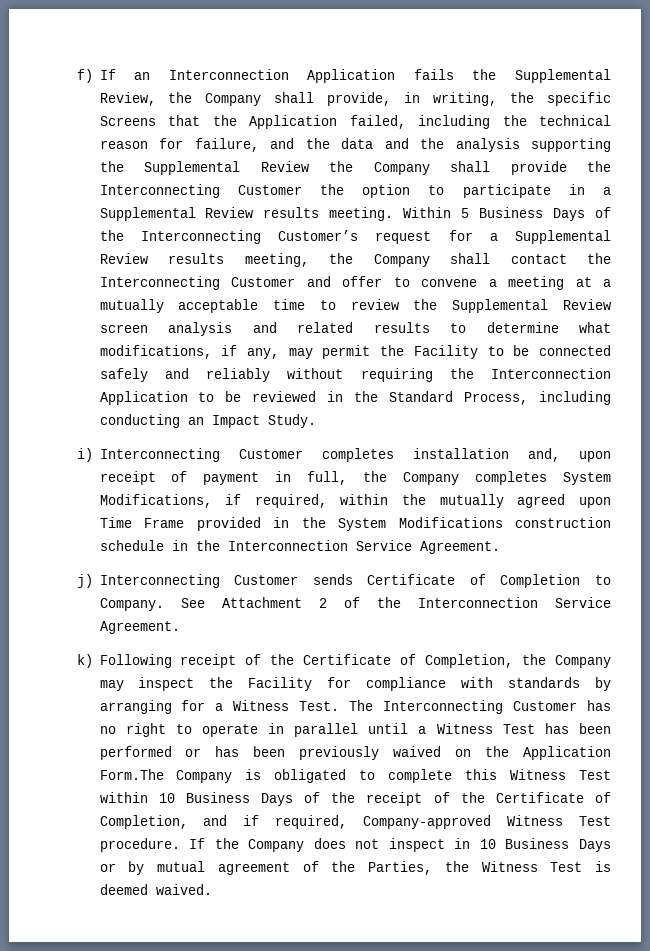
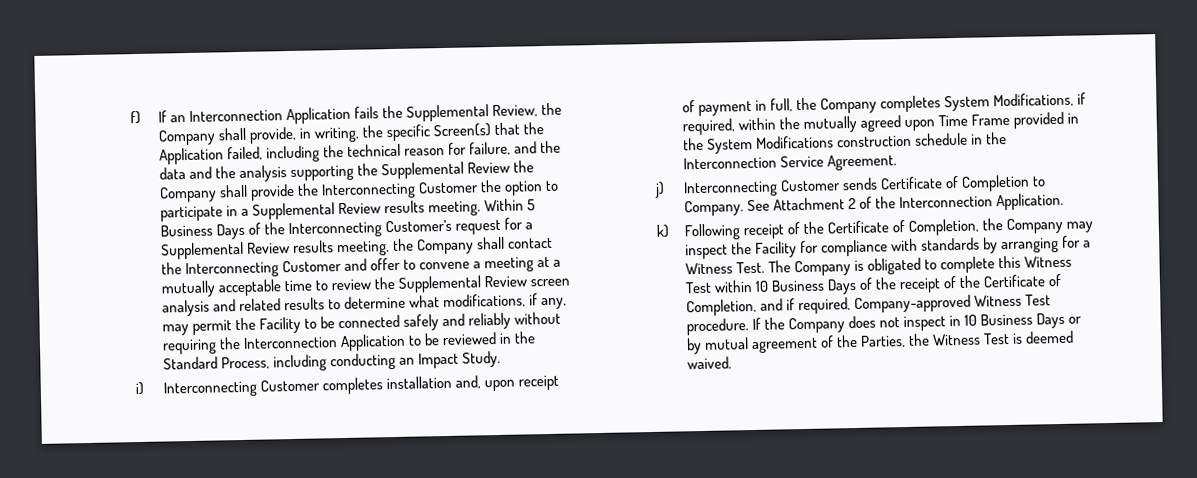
[99,116,156,126] Screens -> [433,123,492,138] Screen(s)
[555,597,611,608] [99,621,180,634] Service Agreement. -> [996,192,1065,211] Application.
[383,700,611,714] [99,723,611,737] [99,746,611,760] [99,769,164,780] Interconnecting Customer has no right to operate in parallel until a Witness Test has been performed or has been previously waived on the Application Form.The -> (792, 266) none

